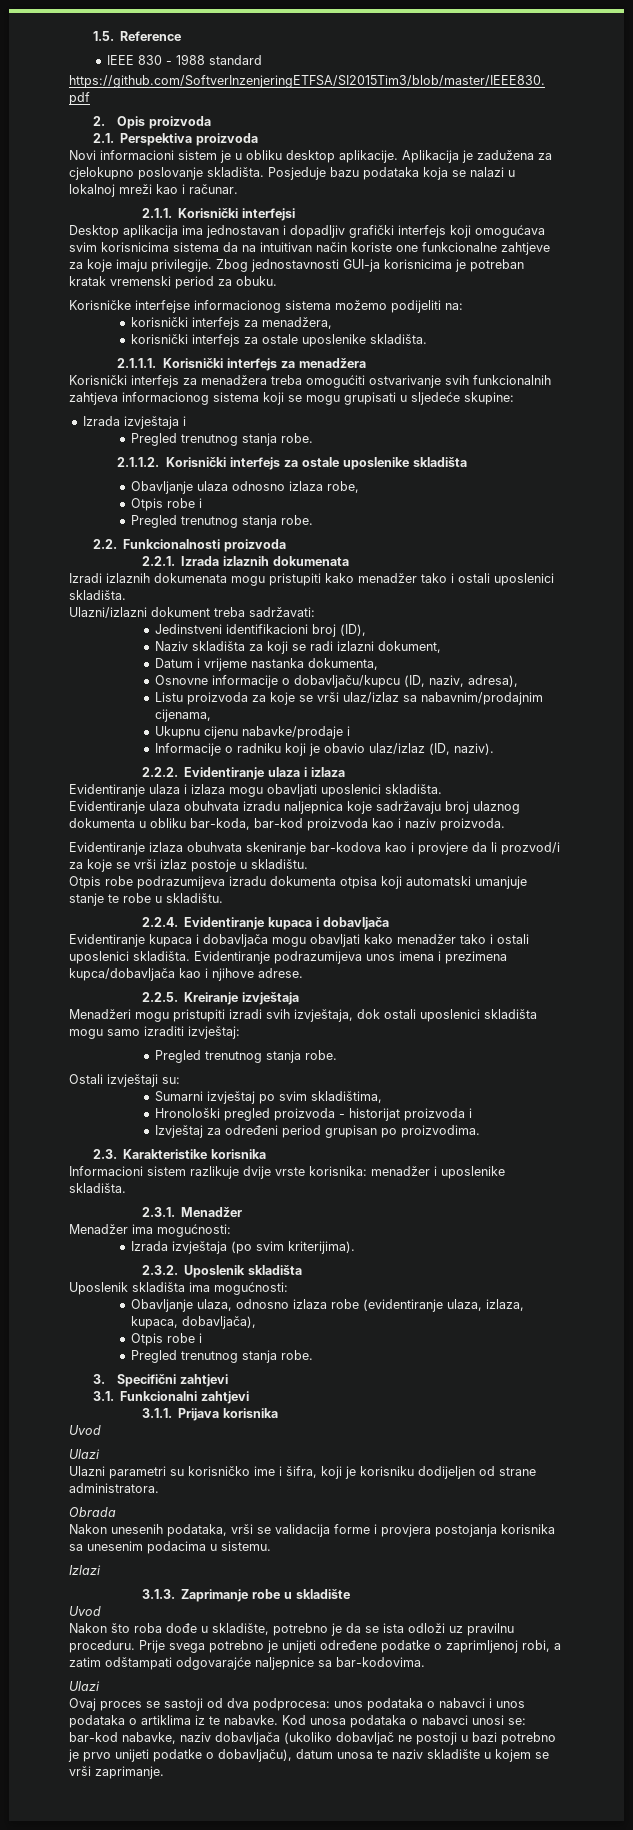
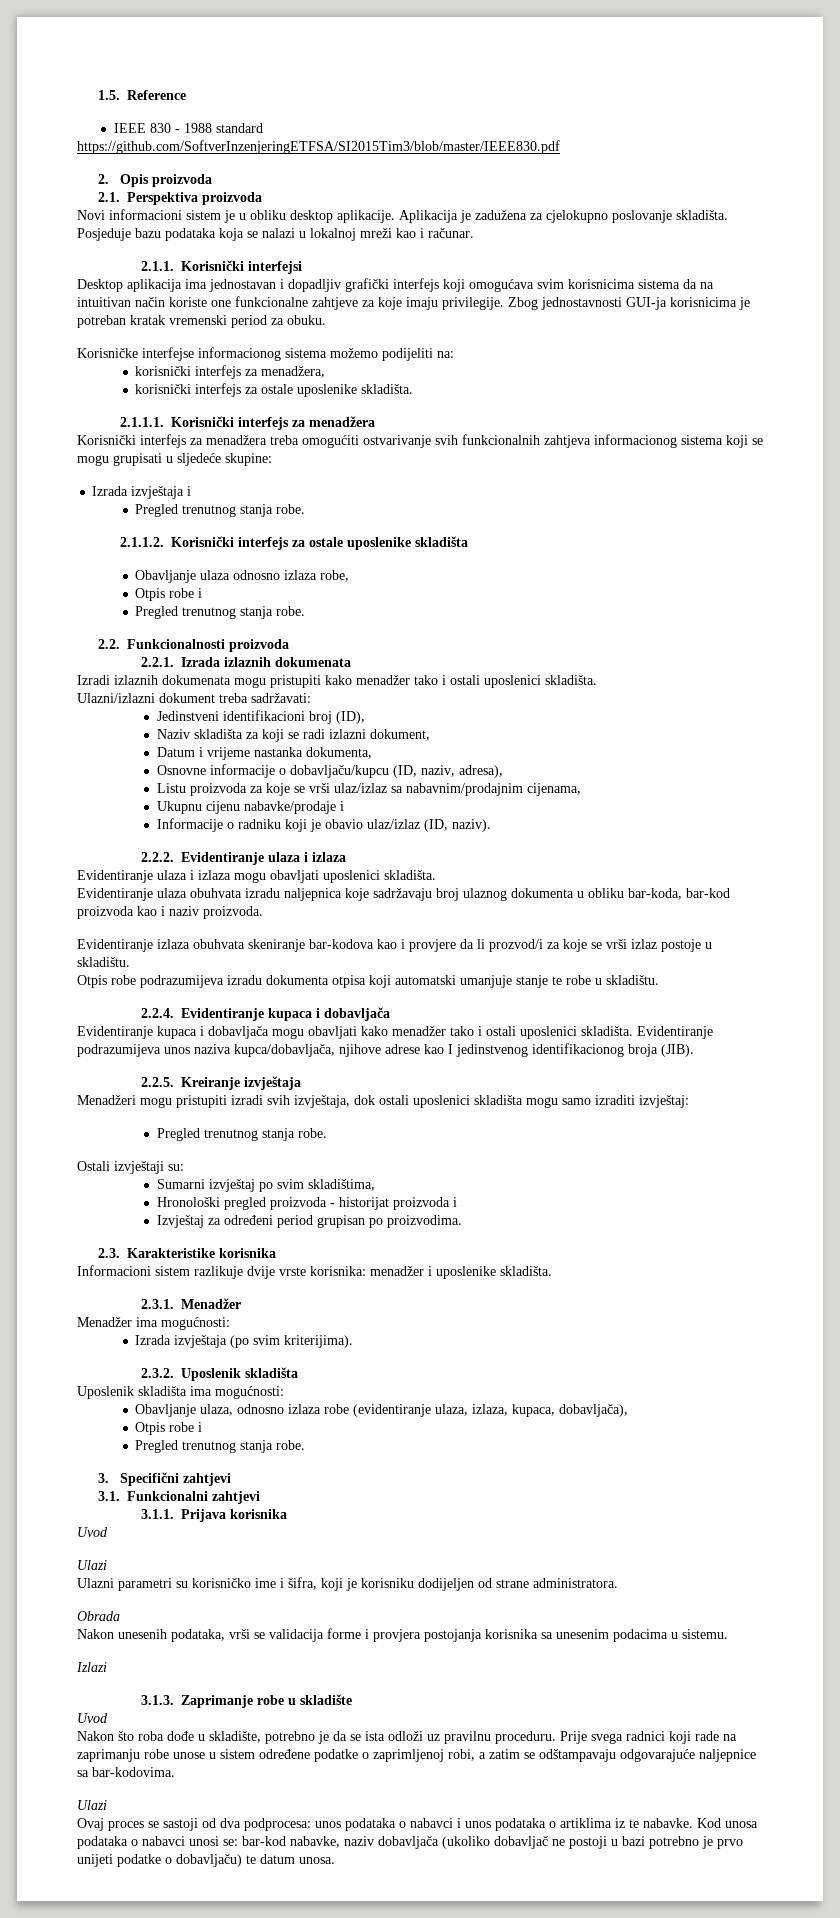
[399,951,507,964] [69,968,303,981] imena i prezimena kupca/dobavljača kao i njihove adrese. -> [194,1043,694,1057] naziva kupca/dobavljača, njihove adrese kao I jedinstvenog identifikacionog broja (JIB).
[209,1640,316,1653] potrebno je unijeti -> [626,1731,737,1744] [77,1749,255,1762] radnici koji rade na zaprimanju robe unose u sistem
[105,1657,251,1670] odštampati odgovarajće -> [524,1749,695,1762] se odštampavaju odgovarajuće
[218,1749,549,1762] [69,1766,164,1779] dobavljaču), datum unosa te naziv skladište u kojem se vrši zaprimanje. -> [176,1854,335,1867] dobavljaču) te datum unosa.

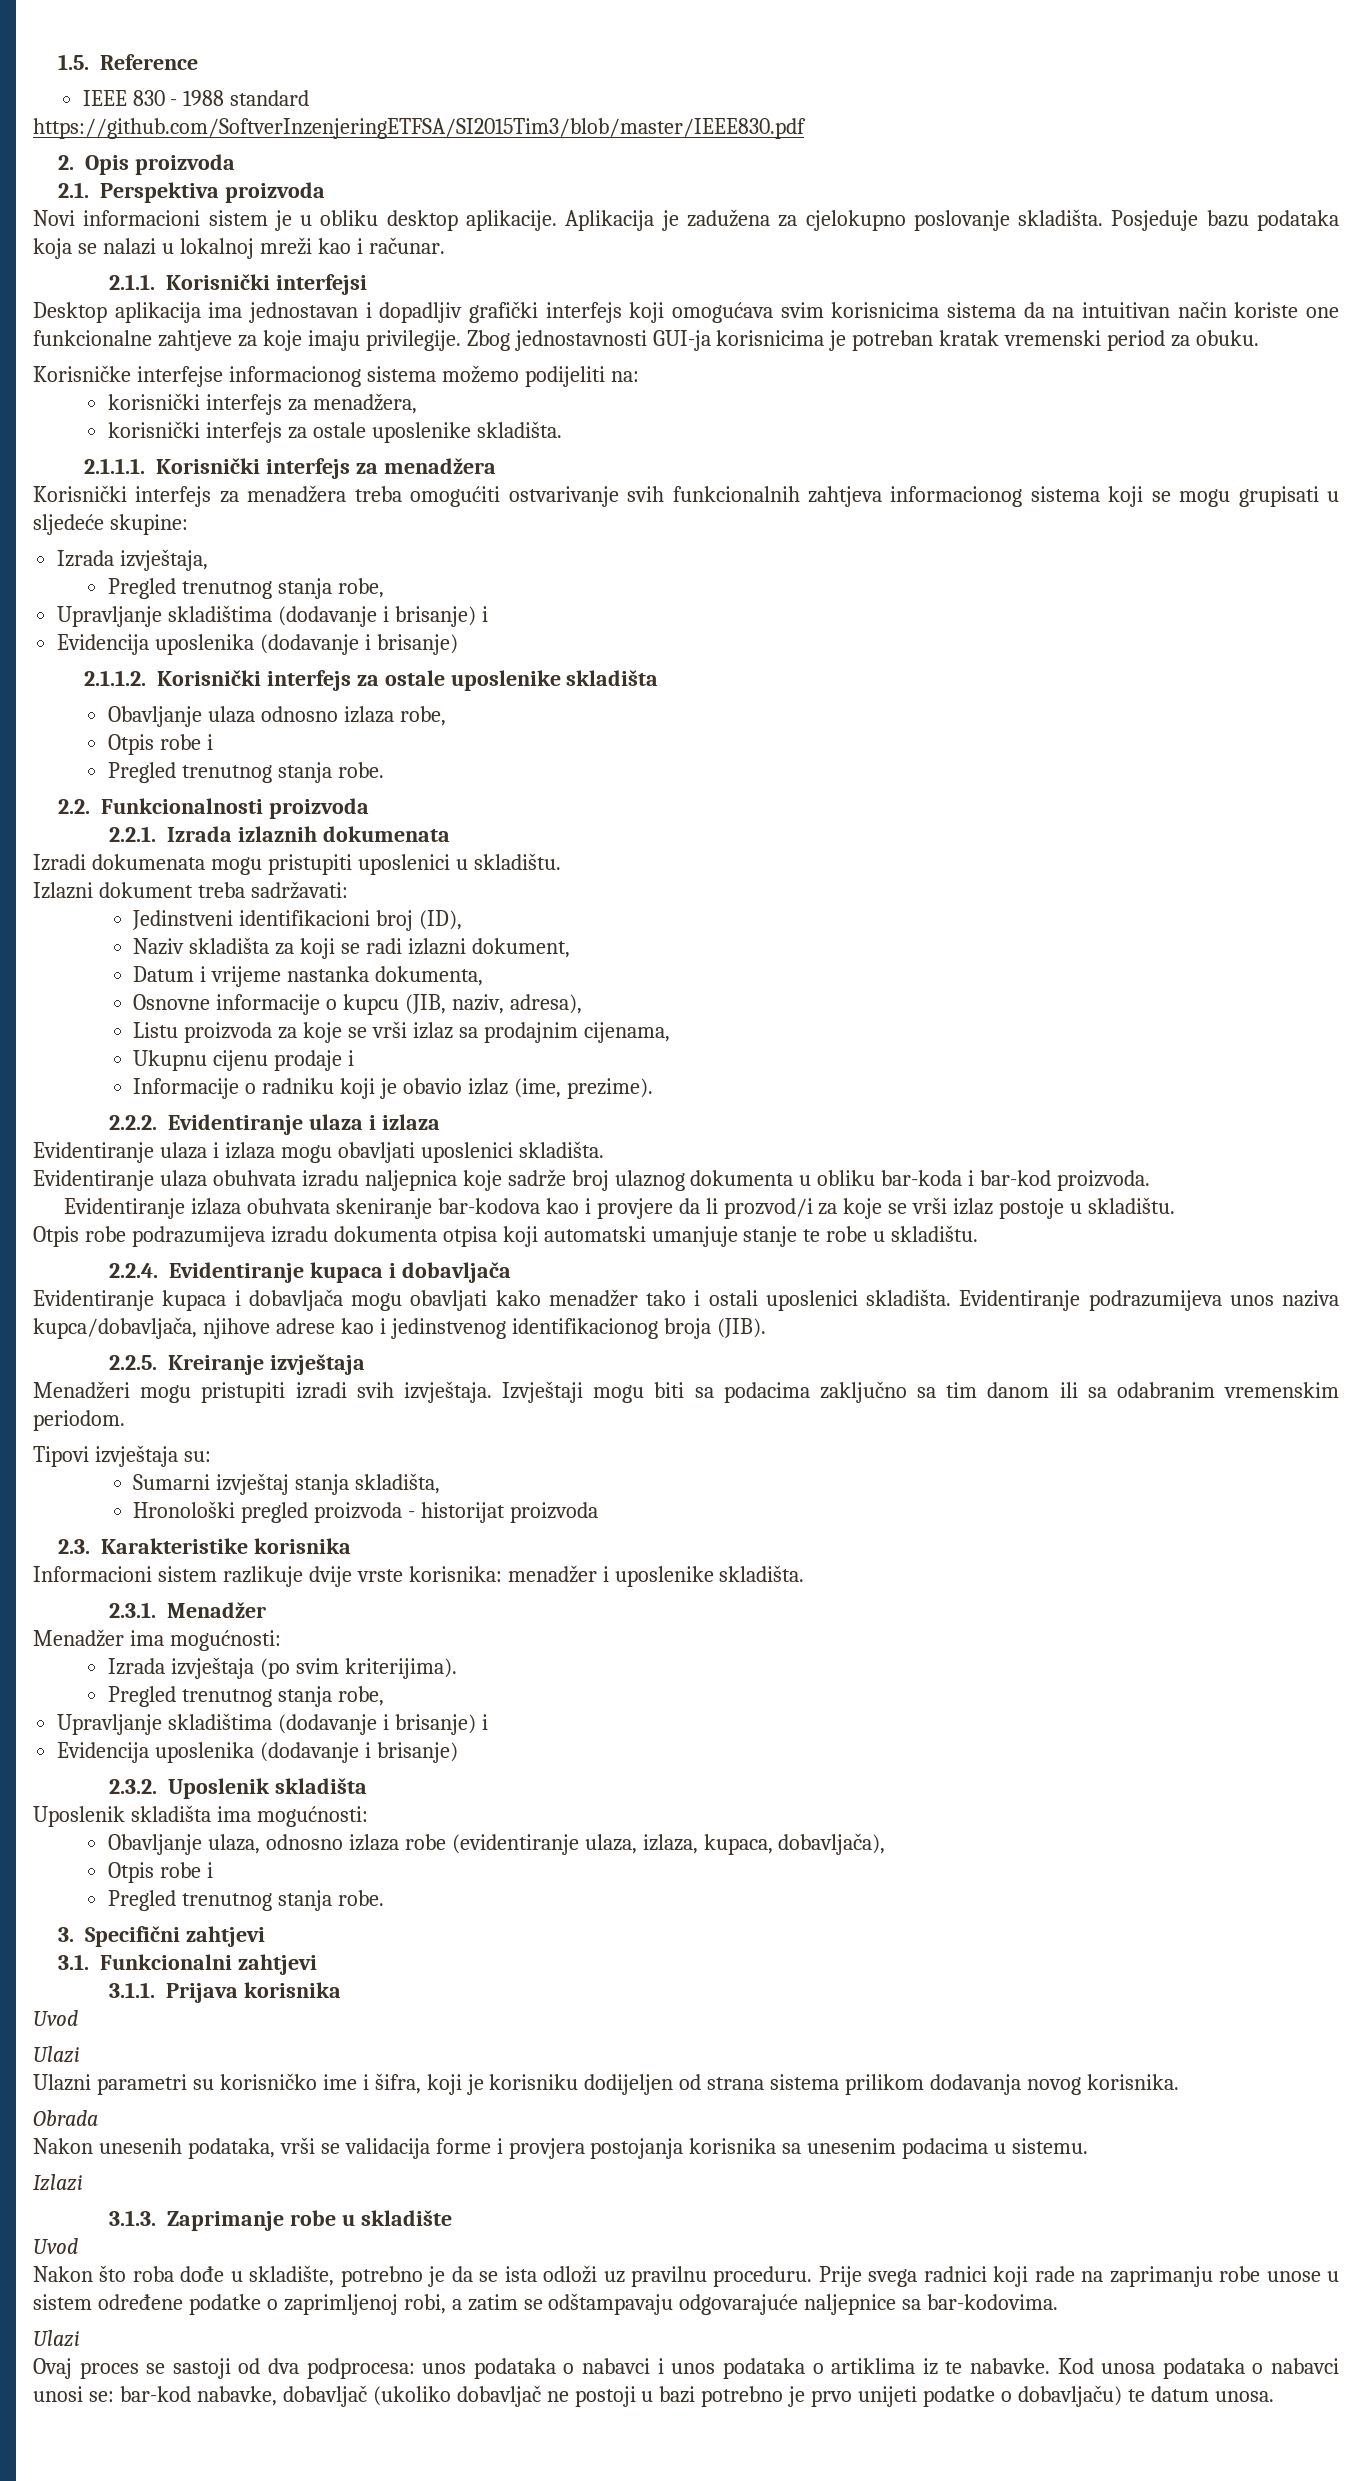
[131,486,192,499] [135,504,306,517] izvještaja i // Pregled trenutnog stanja robe. -> [120,549,209,571] [107,578,384,599] [57,605,488,627] [57,634,458,655] izvještaja, // Pregled trenutnog stanja robe, // Upravljanje skladištima (dodavanje i brisanje) i // Evidencija uposlenika (dodavanje i brisanje)
[114,675,158,685] izlaznih -> (86, 862) none
[325,675,597,688] [77,693,155,703] kako menadžer tako i ostali uposlenici skladišta. // Ulazni/izlazni -> [357,853,561,875] [33,882,93,899] uposlenici u skladištu. // Izlazni
[289,765,417,778] dobavljaču/kupcu (ID, -> [343,994,447,1015] kupcu (JIB,
[333,783,523,796] ulaz/izlaz sa nabavnim/prodajnim -> [412,1022,578,1043] izlaz sa prodajnim
[243,801,336,814] nabavke/prodaje -> [274,1050,343,1071] prodaje
[366,819,491,832] ulaz/izlaz (ID, naziv). -> [467,1078,653,1099] izlaz (ime, prezime).
[373,888,432,901] sadržavaju -> [507,1169,566,1187] sadrže
[628,888,730,900] [77,906,199,919] bar-koda, bar-kod proizvoda kao i naziv -> [881,1170,1052,1186] bar-koda i bar-kod
[448,1044,453,1054] I -> [379,1318,386,1334] i
[294,1095,689,1108] [156,1128,327,1141] [77,1161,164,1174] izvještaja, dok ostali uposlenici skladišta mogu samo izraditi izvještaj: // Pregled trenutnog stanja robe. // Ostali izvještaji -> [403,1381,1339,1403] [33,1410,125,1431] [33,1445,178,1467] izvještaja. Izvještaji mogu biti sa podacima zaključno sa tim danom ili sa odabranim vremenskim periodom. // Tipovi izvještaja
[258,1179,375,1192] po svim skladištima, -> [295,1473,441,1495] stanja skladišta,
[452,1197,457,1207] [156,1215,462,1228] i // Izvještaj za određeni period grupisan po proizvodima. -> (599, 1512) none
(354, 1341) none -> [107,1686,384,1707] [57,1713,488,1735] [57,1742,458,1763] // Pregled trenutnog stanja robe, // Upravljanje skladištima (dodavanje i brisanje) i // Evidencija uposlenika (dodavanje i brisanje)
[496,1578,618,1588] strane administratora. -> [707,2074,1179,2095] strana sistema prilikom dodavanja novog korisnika.
[344,1836,439,1849] naziv dobavljača -> [282,2385,367,2407] dobavljač

